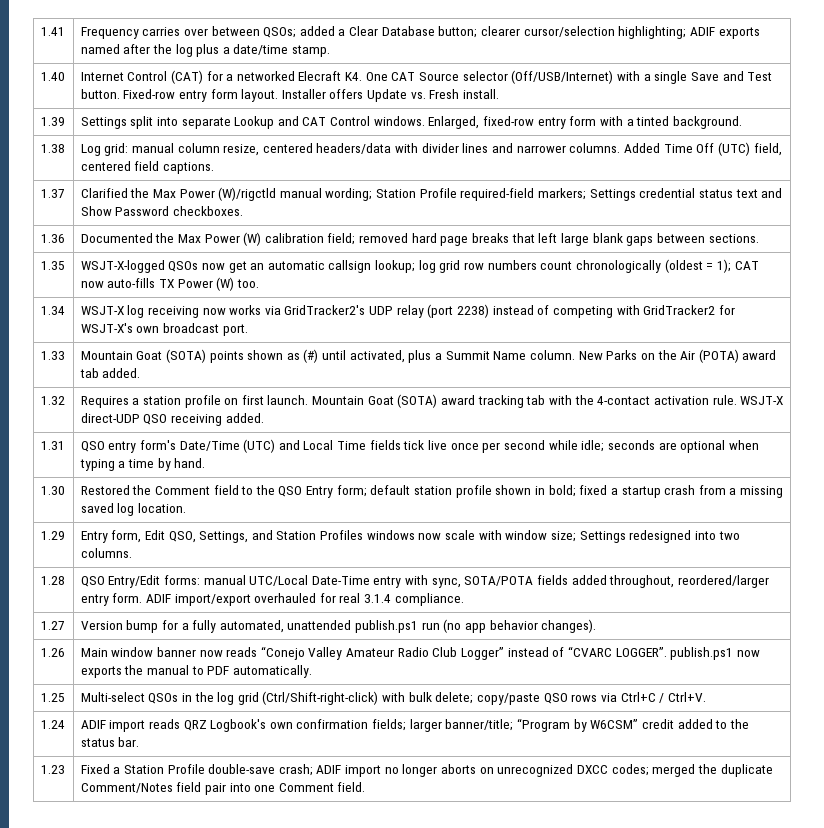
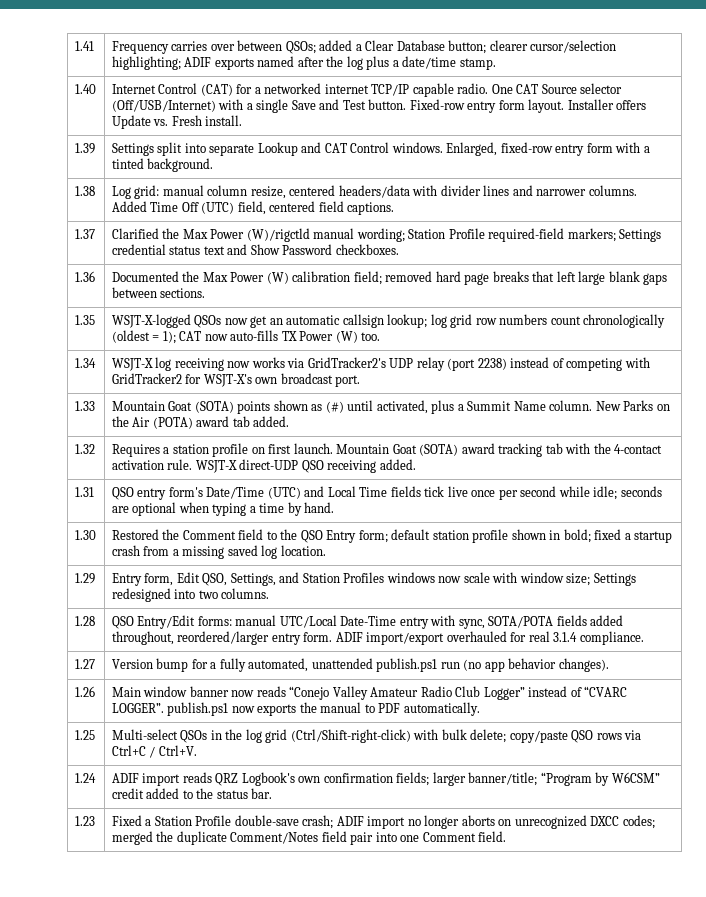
[298,71,363,81] Elecraft K4. -> [324,83,489,97] internet TCP/IP capable radio.

